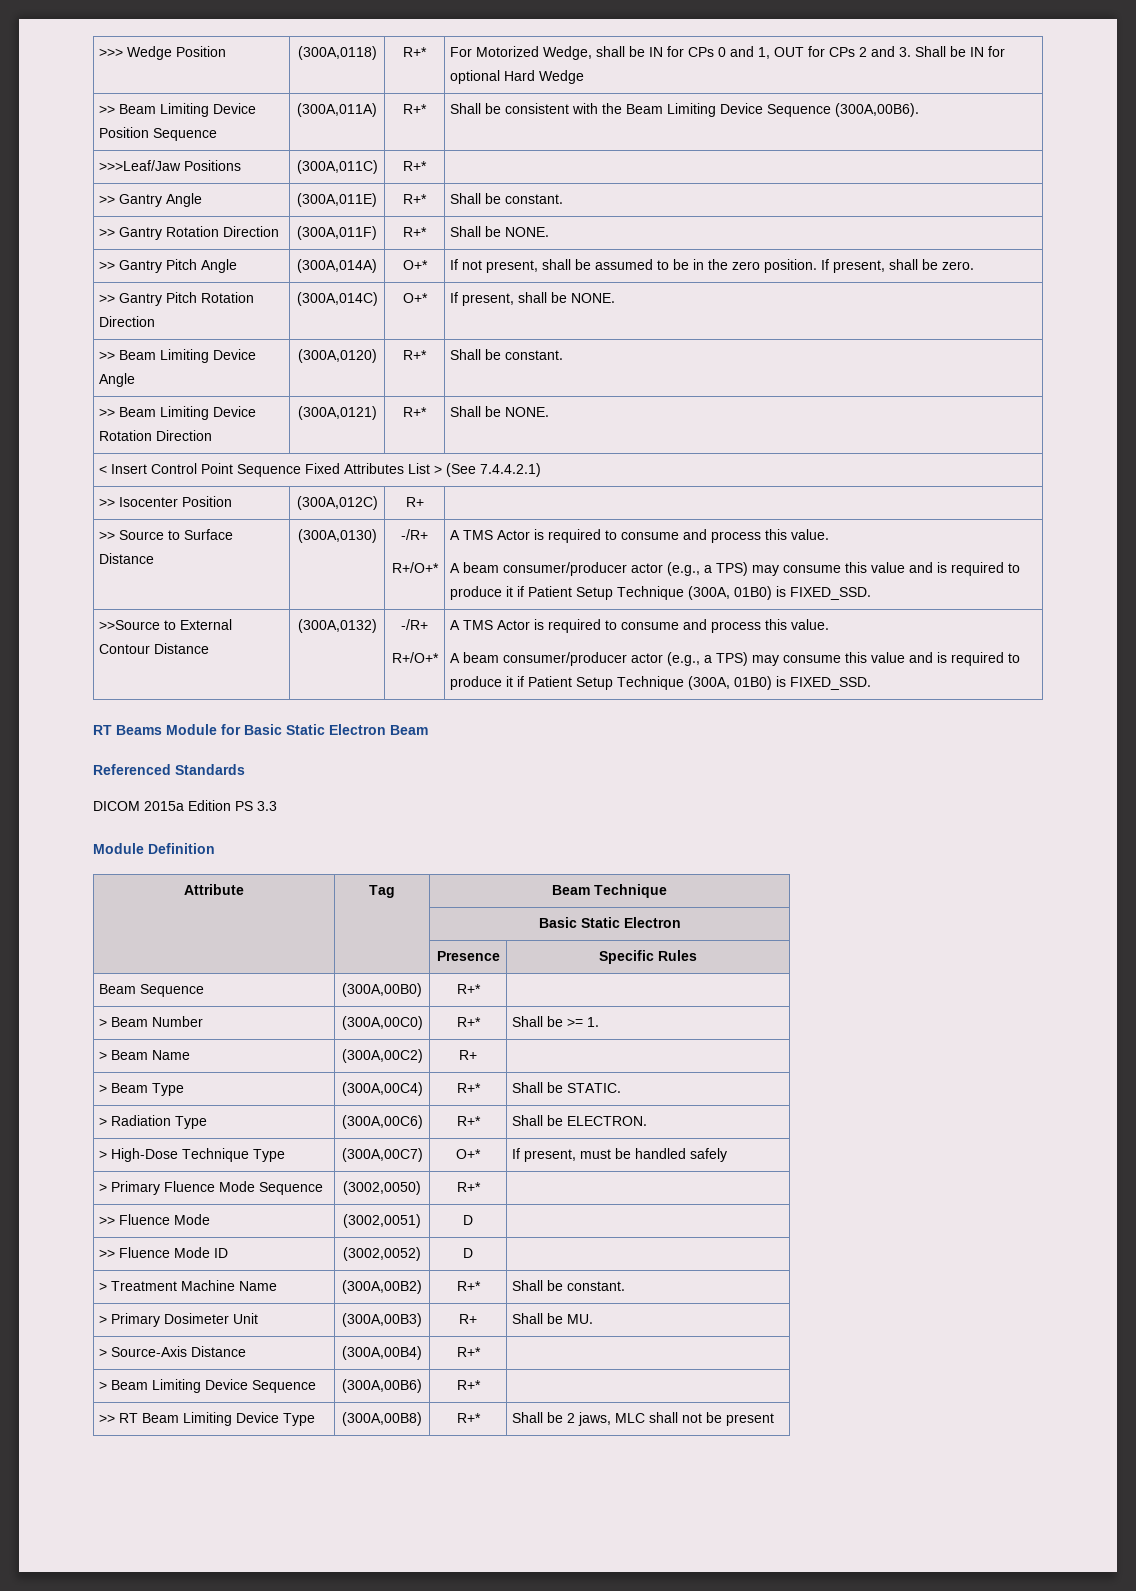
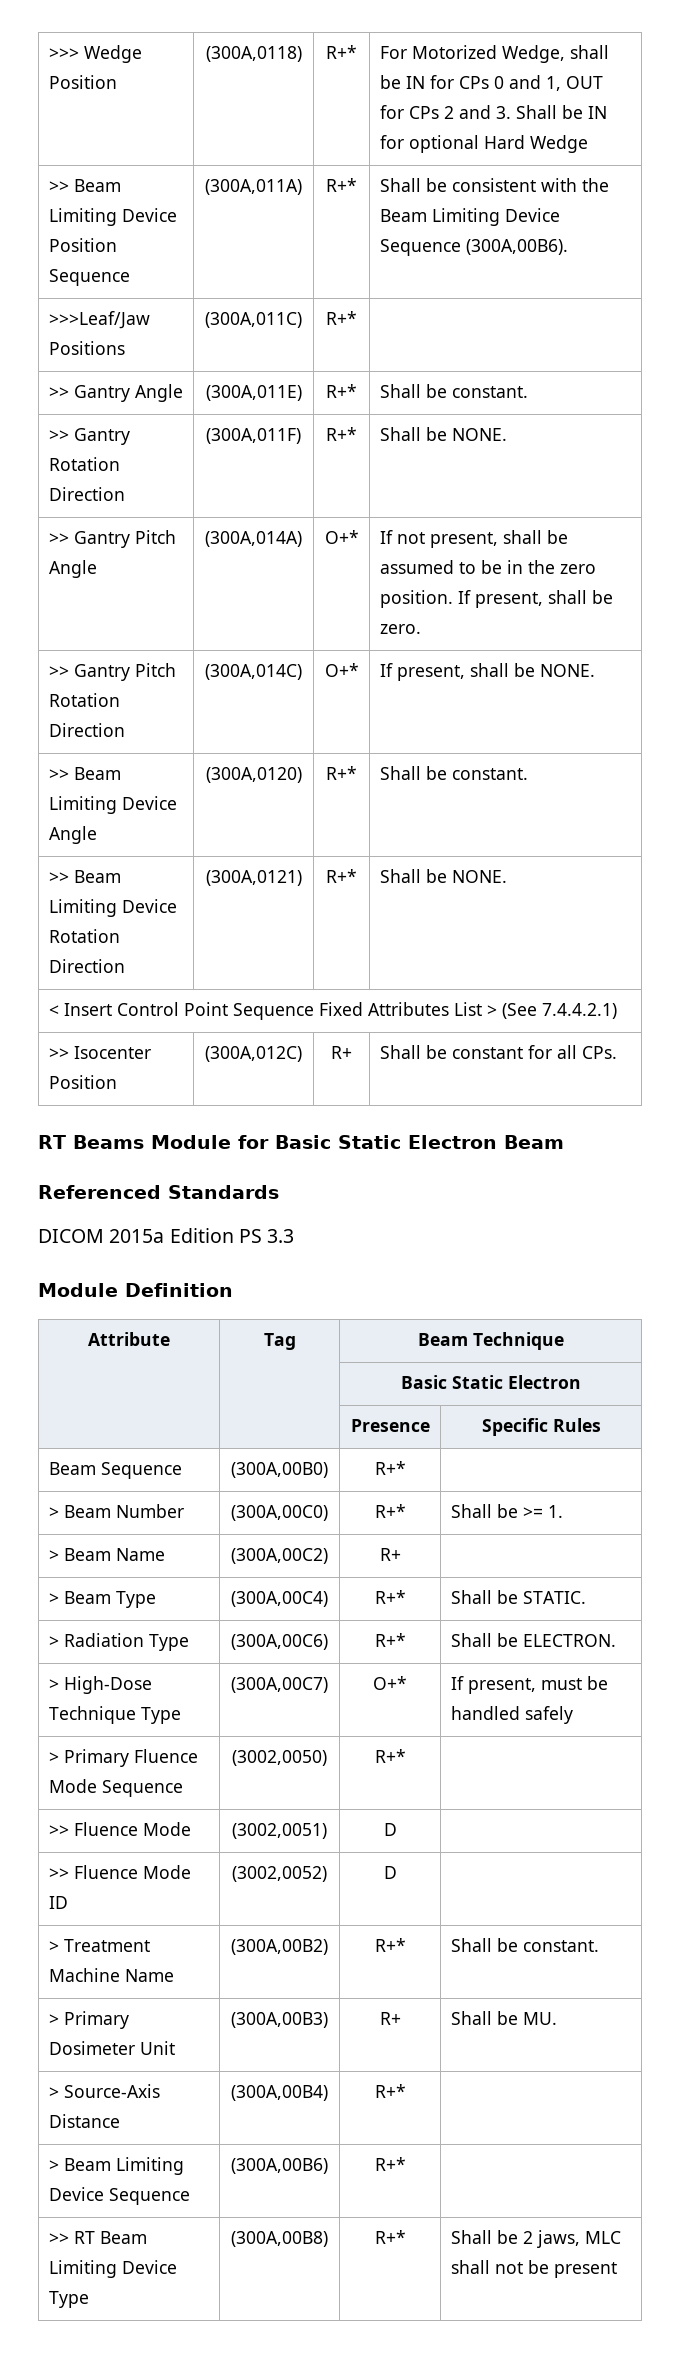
[99,529,234,540] [99,553,155,564] [297,529,377,543] [401,529,428,540] [391,562,439,573] [450,529,830,543] [450,562,1021,576] [450,586,872,600] [99,619,233,630] [99,643,210,654] [297,619,377,633] [401,619,428,630] [391,652,439,663] [450,619,830,633] [450,652,1021,666] [450,676,872,690] // >> Source to Surface Distance | (300A,0130) | -/R+ // R+/O+* | A TMS Actor is required to consume and process this value. // A beam consumer/producer actor (e.g., a TPS) may consume this value and is required to produce it if Patient Setup Technique (300A, 01B0) is FIXED_SSD. // >>Source to External Contour Distance | (300A,0132) | -/R+ // R+/O+* | A TMS Actor is required to consume and process this value. // A beam consumer/producer actor (e.g., a TPS) may consume this value and is required to produce it if Patient Setup Technique (300A, 01B0) is FIXED_SSD. -> [379,1045,617,1059] Shall be constant for all CPs.

